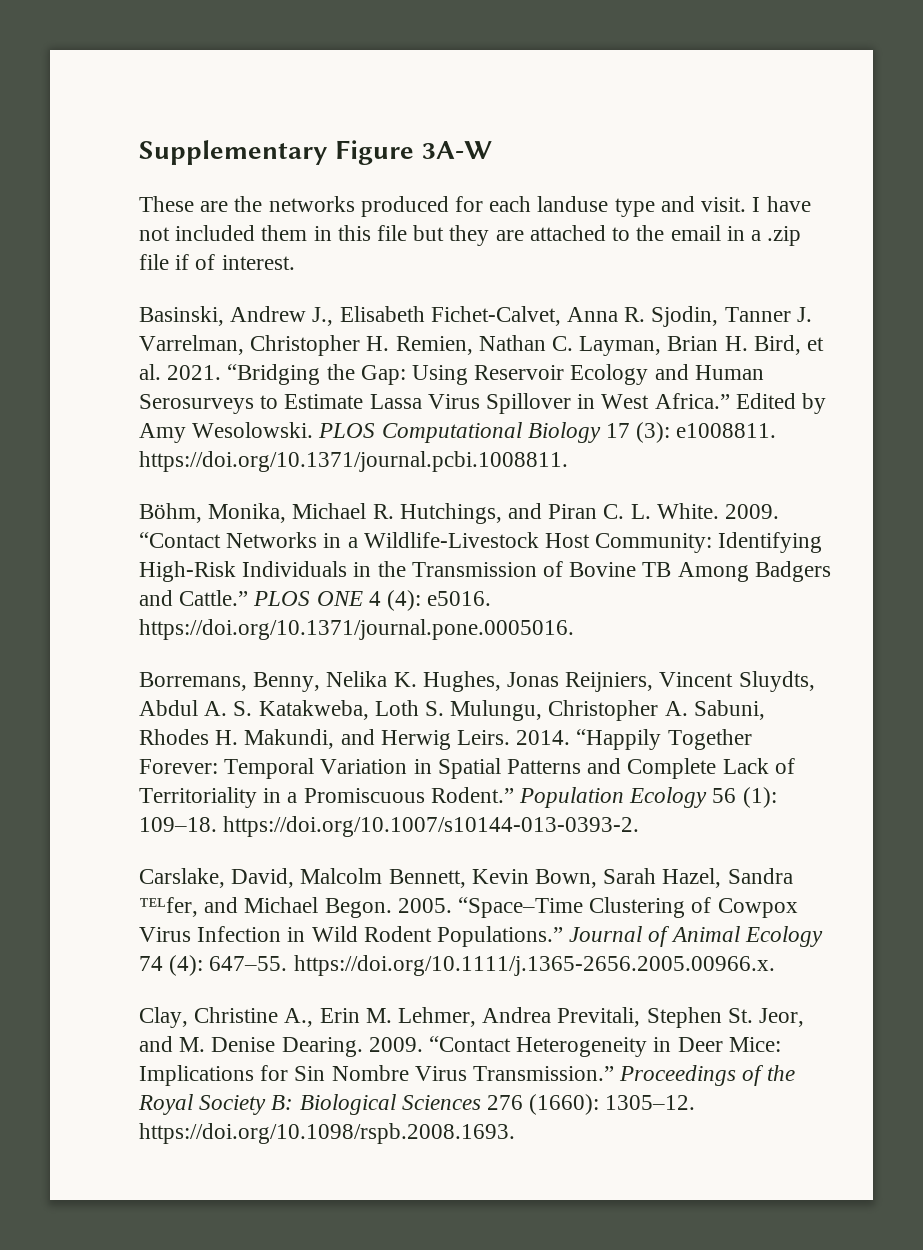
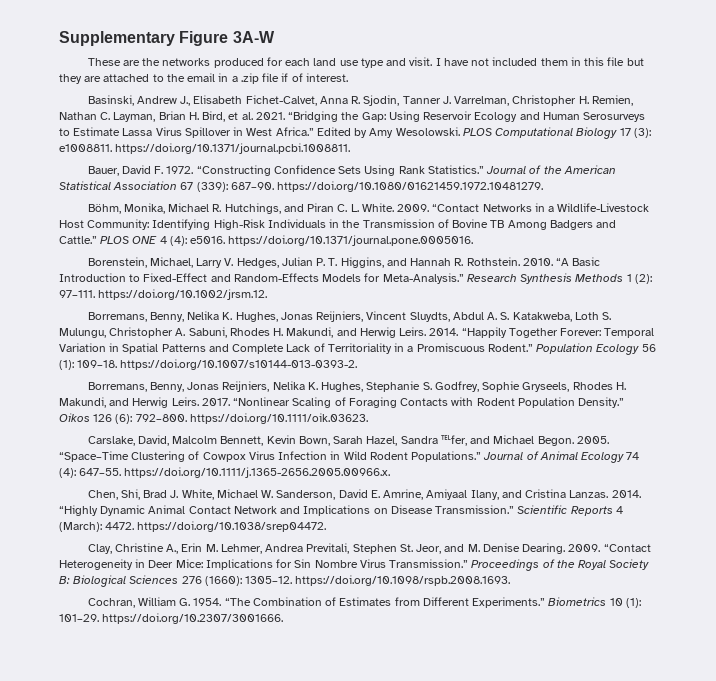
[537,196,609,212] landuse -> [313,58,359,66] land use
(568, 461) none -> [87,165,616,176] [59,181,544,192] // Bauer, David F. 1972. “Constructing Confidence Sets Using Rank Statistics.” Journal of the American Statistical Association 67 (339): 687–90. https://doi.org/10.1080/01621459.1972.10481279.
(574, 629) none -> [87,257,601,268] [59,273,652,284] [59,289,268,300] // Borenstein, Michael, Larry V. Hedges, Julian P. T. Higgins, and Hannah R. Rothstein. 2010. “A Basic Introduction to Fixed-Effect and Random-Effects Models for Meta-Analysis.” Research Synthesis Methods 1 (2): 97–111. https://doi.org/10.1002/jrsm.12.
(640, 826) none -> [87,381,626,392] [59,397,625,408] [59,413,368,424] // Borremans, Benny, Jonas Reijniers, Nelika K. Hughes, Stephanie S. Godfrey, Sophie Gryseels, Rhodes H. Makundi, and Herwig Leirs. 2017. “Nonlinear Scaling of Foraging Contacts with Rodent Population Density.” Oikos 126 (6): 792–800. https://doi.org/10.1111/oik.03623.
(775, 965) none -> [87,489,641,500] [59,505,623,516] [59,521,327,532] // Chen, Shi, Brad J. White, Michael W. Sanderson, David E. Amrine, Amiyaal Ilany, and Cristina Lanzas. 2014. “Highly Dynamic Animal Contact Network and Implications on Disease Transmission.” Scientific Reports 4 (March): 4472. https://doi.org/10.1038/srep04472.
(515, 1133) none -> [87,597,641,608] [59,613,284,624] // Cochran, William G. 1954. “The Combination of Estimates from Different Experiments.” Biometrics 10 (1): 101–29. https://doi.org/10.2307/3001666.

